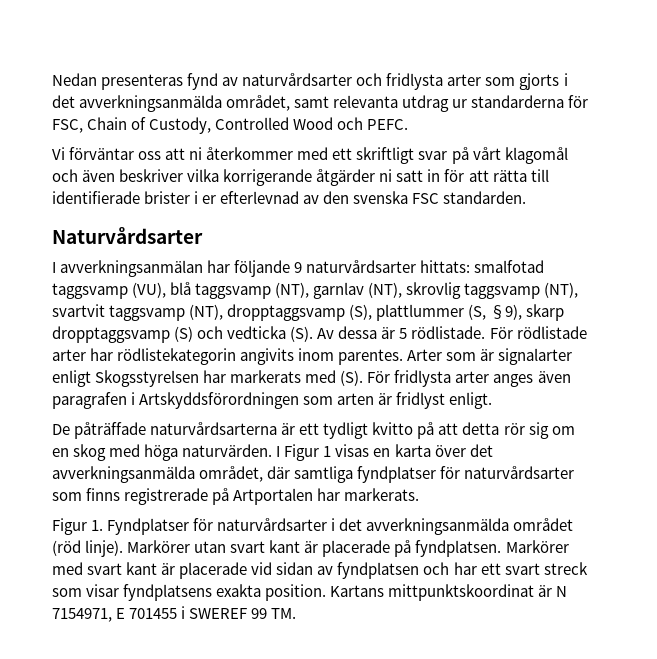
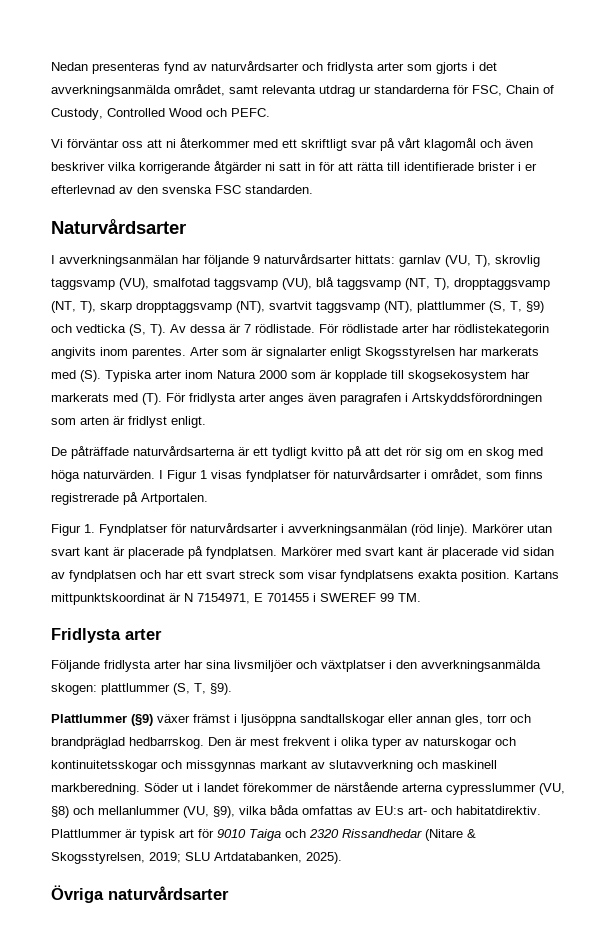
(471, 266) none -> [399,255,540,267] [51,278,149,290] garnlav (VU, T), skrovlig taggsvamp (VU),
[275,282,579,299] [52,304,565,321] [52,326,314,343] (NT), garnlav (NT), skrovlig taggsvamp (NT), svartvit taggsvamp (NT), dropptaggsvamp (S), plattlummer (S, §9), skarp dropptaggsvamp (S) och vedticka (S). -> [405,278,550,290] [51,301,544,313] [51,324,166,336] (NT, T), dropptaggsvamp (NT, T), skarp dropptaggsvamp (NT), svartvit taggsvamp (NT), plattlummer (S, T, §9) och vedticka (S, T).
[399,328,408,339] 5 -> [244,324,251,333] 7
(364, 378) none -> [105,370,530,382] [51,393,162,405] Typiska arter inom Natura 2000 som är kopplade till skogsekosystem har markerats med (T).
[462,422,500,435] detta -> [384,447,402,456] det
[373,444,493,457] [52,466,354,483] en karta över det avverkningsanmälda området, där samtliga -> (242, 474) none
(575, 472) none -> [424,469,482,481] i området,
[233,488,420,505] Artportalen har markerats. -> [141,493,208,505] Artportalen.
[339,518,574,535] det avverkningsanmälda området -> [288,524,407,536] avverkningsanmälan
(297, 613) none -> [51,628,162,643] [51,660,541,672] [51,683,232,695] [51,714,531,726] [51,737,516,749] [51,760,497,772] [51,782,565,795] [51,805,541,818] [51,829,476,841] [51,852,342,864] [51,885,229,903] // Fridlysta arter // Följande fridlysta arter har sina livsmiljöer och växtplatser i den avverkningsanmälda skogen: plattlummer (S, T, §9). // Plattlummer (§9) växer främst i ljusöppna sandtallskogar eller annan gles, torr och brandpräglad hedbarrskog. Den är mest frekvent i olika typer av naturskogar och kontinuitetsskogar och missgynnas markant av slutavverkning och maskinell markberedning. Söder ut i landet förekommer de närstående arterna cypresslummer (VU, §8) och mellanlummer (VU, §9), vilka båda omfattas av EU:s art- och habitatdirektiv. Plattlummer är typisk art för 9010 Taiga och 2320 Rissandhedar (Nitare & Skogsstyrelsen, 2019; SLU Artdatabanken, 2025). // Övriga naturvårdsarter

